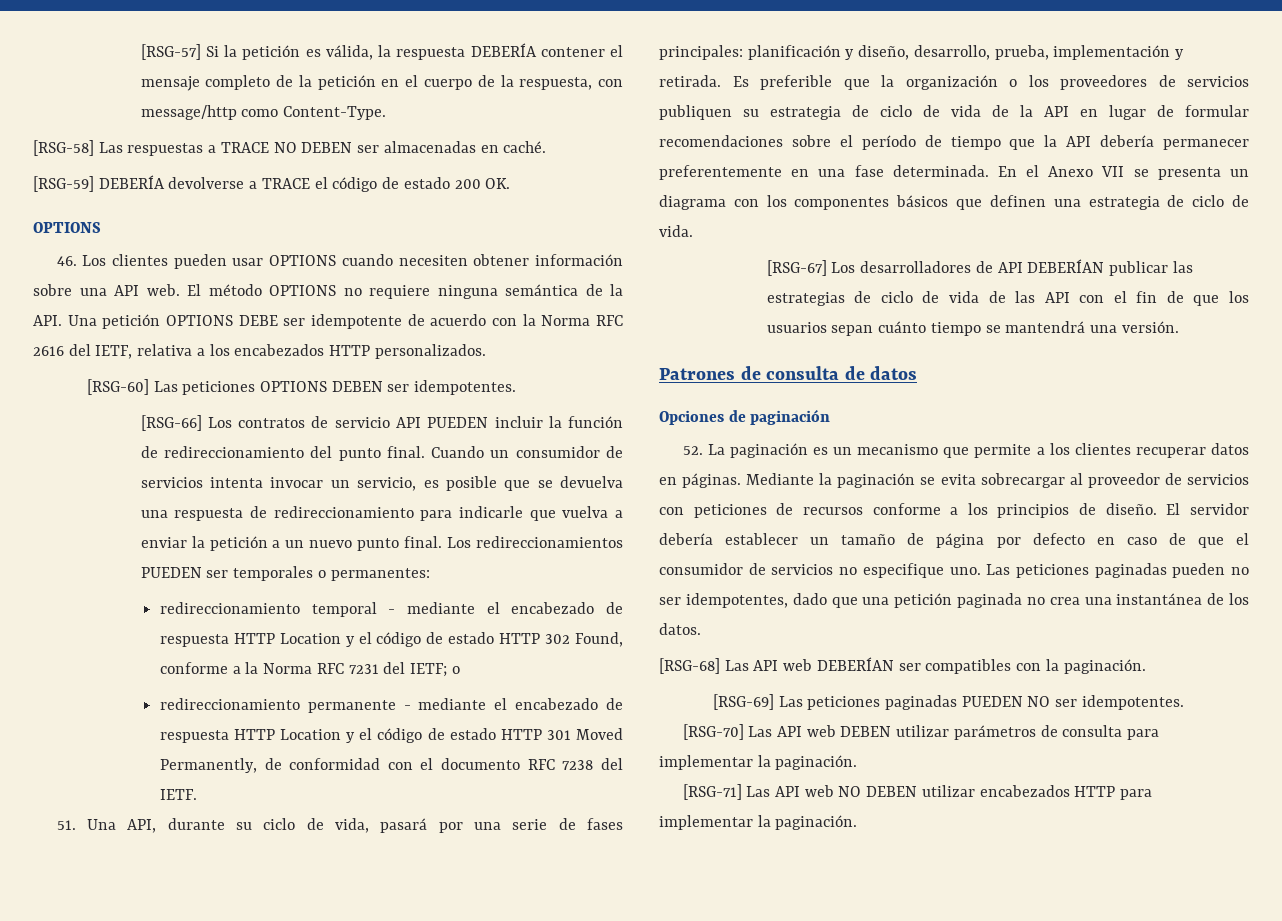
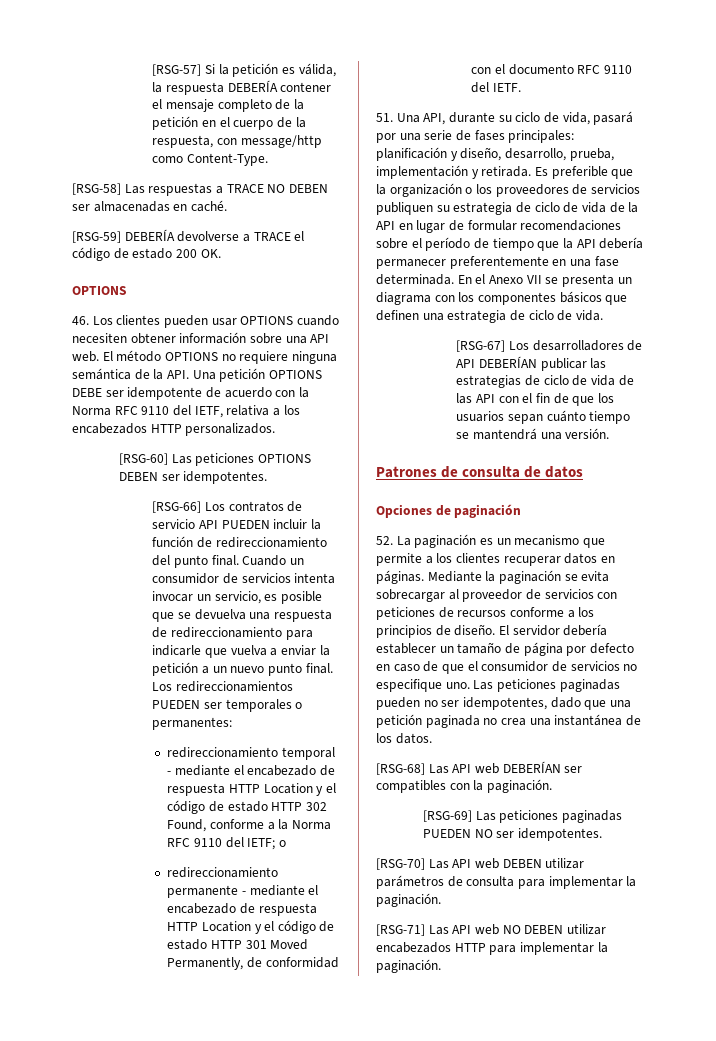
[33,346,64,356] 2616 -> [141,406,170,415] 9110
[348,664,379,674] 7231 -> [193,838,222,847] 9110
[562,760,594,770] 7238 -> [603,65,632,74] 9110

